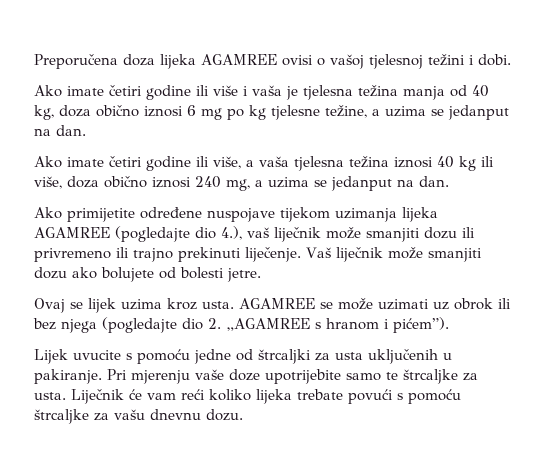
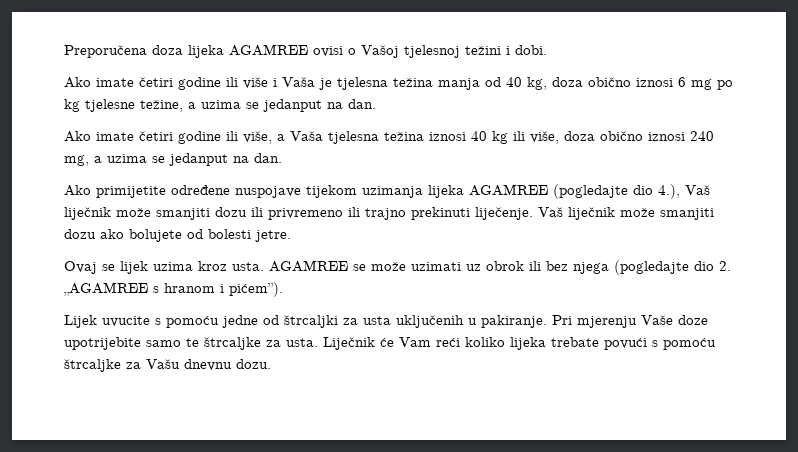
[330,54,364,69] vašoj -> [361,45,399,58] Vašoj
[252,85,282,96] vaša -> [282,77,315,87] Vaša
[259,156,289,167] vaša -> [290,131,323,141] Vaša
[247,227,269,238] vaš -> [685,185,710,195] Vaš
[195,369,224,380] vaše -> [641,315,673,325] Vaše
[147,393,176,400] vam -> [399,337,431,347] Vam
[114,409,145,420] vašu -> [146,359,180,369] Vašu

